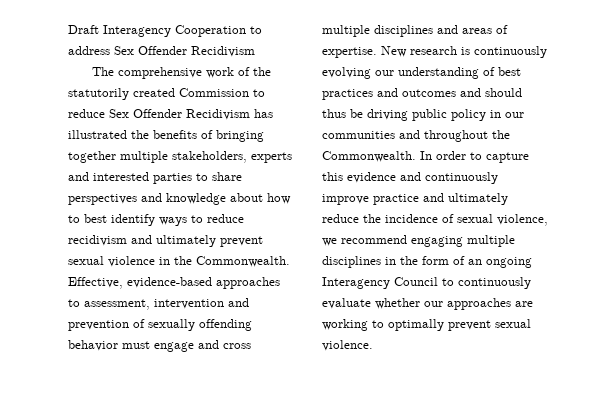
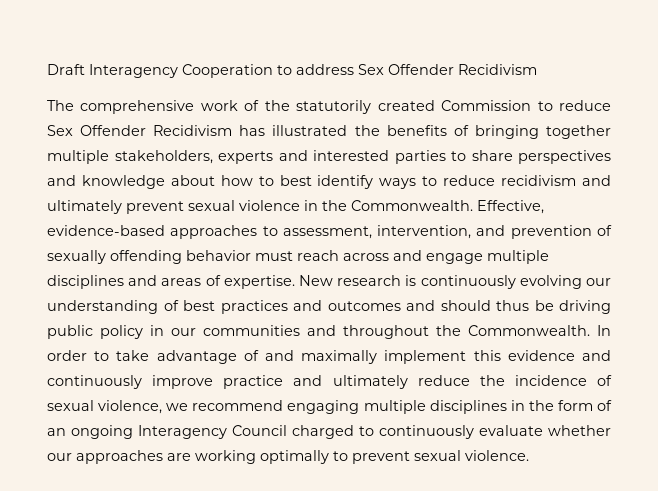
[154,299,224,309] intervention -> [377,225,472,239] intervention,
[154,340,251,352] engage and cross -> [297,250,483,264] reach across and engage
[486,152,529,163] capture -> [116,350,467,364] take advantage of and maximally implement
(438, 281) none -> [292,425,354,439] charged
[372,319,444,331] to optimally -> [260,450,348,464] optimally to

